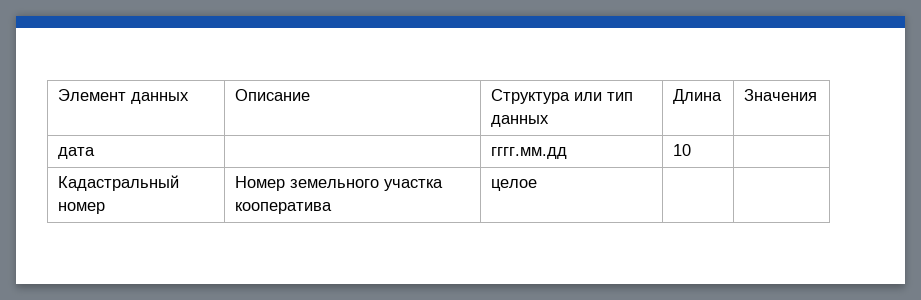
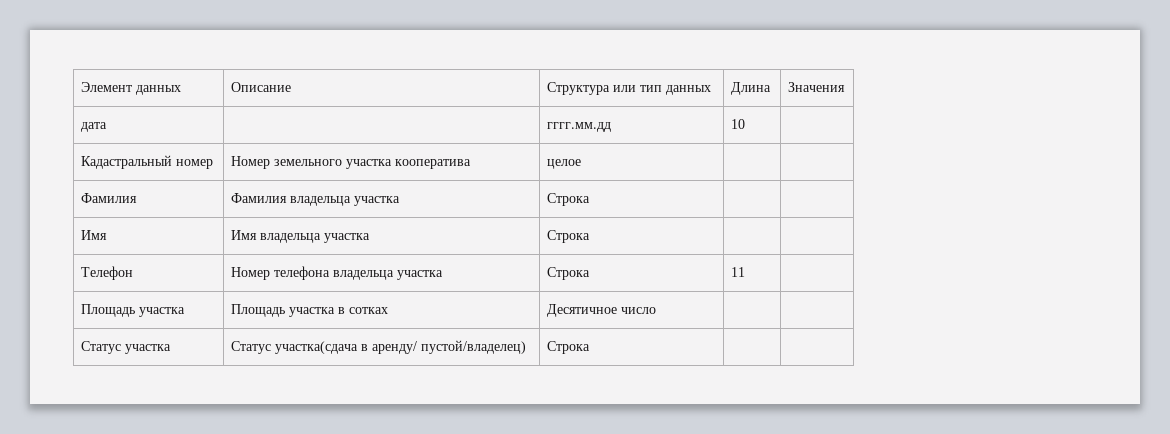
(537, 185) none -> [81,193,138,203] [231,193,401,206] [547,193,591,206] [81,230,108,240] [231,230,371,243] [547,230,591,243] [81,266,134,280] [231,266,444,280] [547,267,591,280] [731,267,746,277] [81,304,186,317] [231,304,389,317] [547,304,657,317] [81,341,172,354] [231,340,527,354] [547,341,591,354] // Фамилия | Фамилия владельца участка | Строка | | // Имя | Имя владельца участка | Строка | | // Телефон | Номер телефона владельца участка | Строка | 11 | // Площадь участка | Площадь участка в сотках | Десятичное число | | // Статус участка | Статус участка(сдача в аренду/ пустой/владелец) | Строка | |

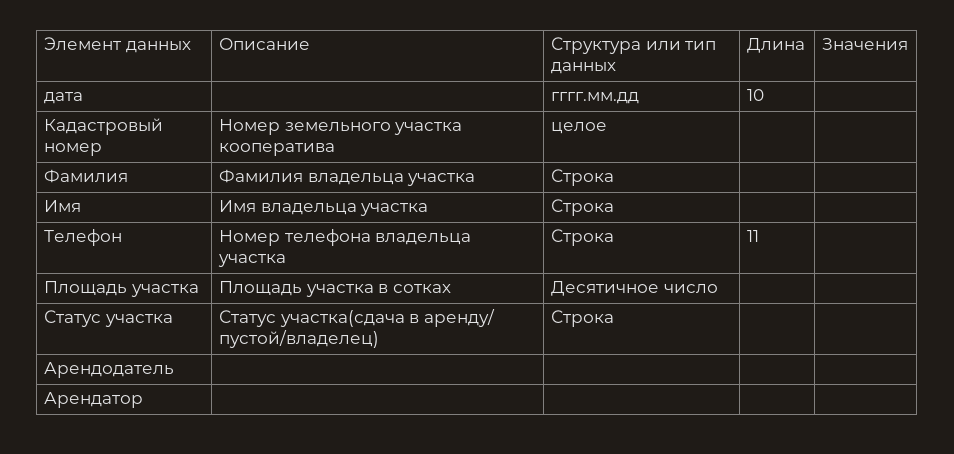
[81,155,173,169] Кадастральный -> [43,118,163,135] Кадастровый
(591, 347) none -> [43,362,174,378] [43,392,143,408] // Арендодатель | | | | // Арендатор | | | |

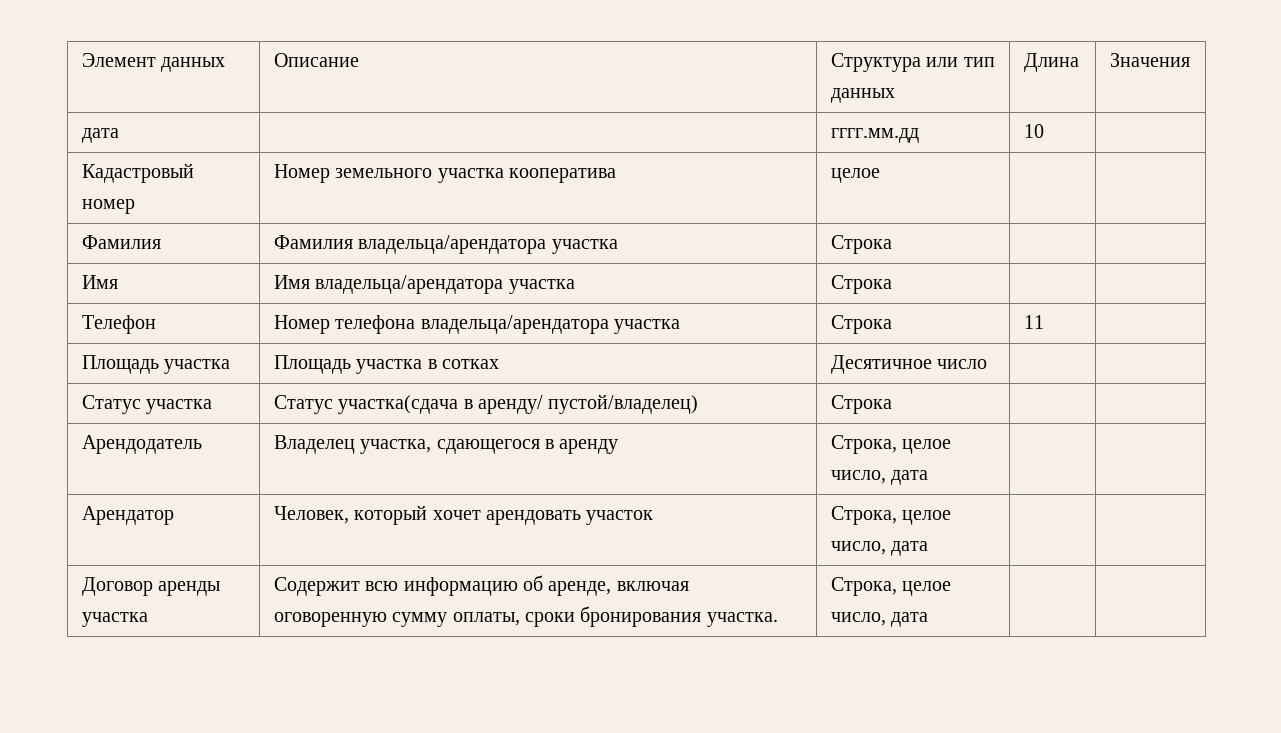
[307,173,404,185] владельца -> [358,235,547,254] владельца/арендатора
[260,203,357,215] владельца -> [315,275,504,294] владельца/арендатора
[375,233,472,245] владельца -> [420,315,609,334] владельца/арендатора
[43,392,143,408] | | | // Арендатор | | -> [273,435,619,454] [830,435,952,454] [830,470,929,485] [81,506,174,525] [273,505,654,525] [830,506,952,525] [830,541,929,556] [81,577,221,596] [81,612,148,627] [273,575,689,596] [273,606,778,627] [830,577,952,596] [830,612,929,627] Владелец участка, сдающегося в аренду | Строка, целое число, дата | | // Арендатор | Человек, который хочет арендовать участок | Строка, целое число, дата | | // Договор аренды участка | Содержит всю информацию об аренде, включая оговоренную сумму оплаты, сроки бронирования участка. | Строка, целое число, дата

